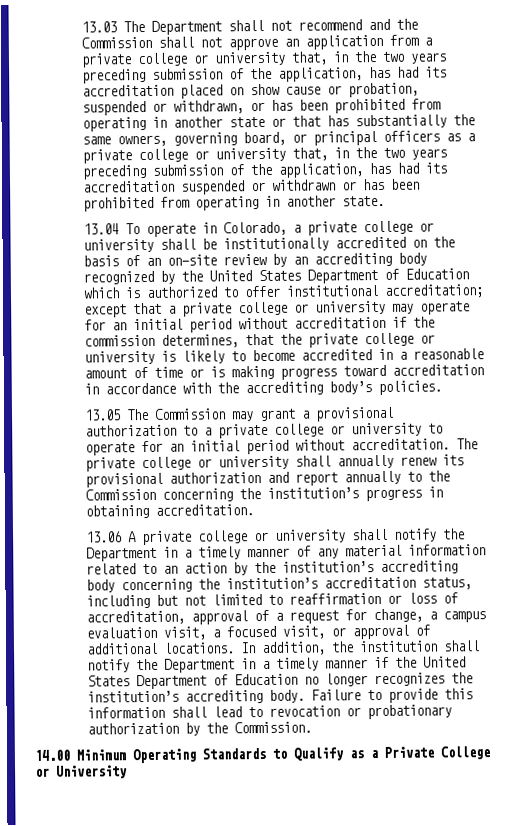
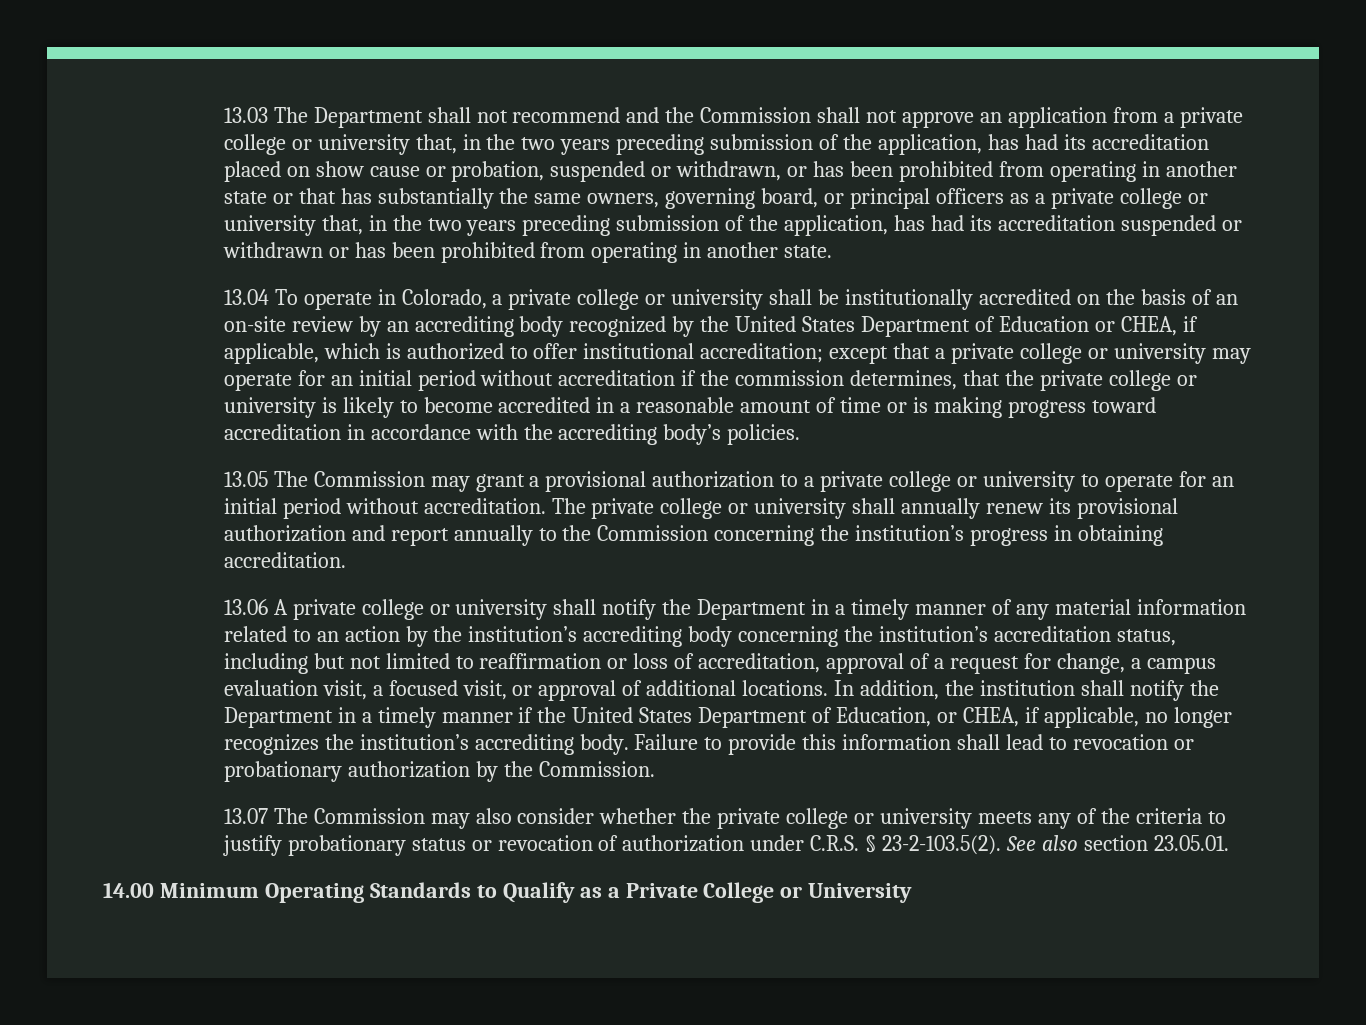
(469, 274) none -> [1094,316,1198,336] [223,343,319,364] or CHEA, if applicable,
[233,673,298,686] Education -> [836,707,1139,728] Education, or CHEA, if applicable,
(312, 727) none -> [223,808,1226,829] [222,835,1229,856] // 13.07 The Commission may also consider whether the private college or university meets any of the criteria to justify probationary status or revocation of authorization under C.R.S. § 23-2-103.5(2). See also section 23.05.01.

